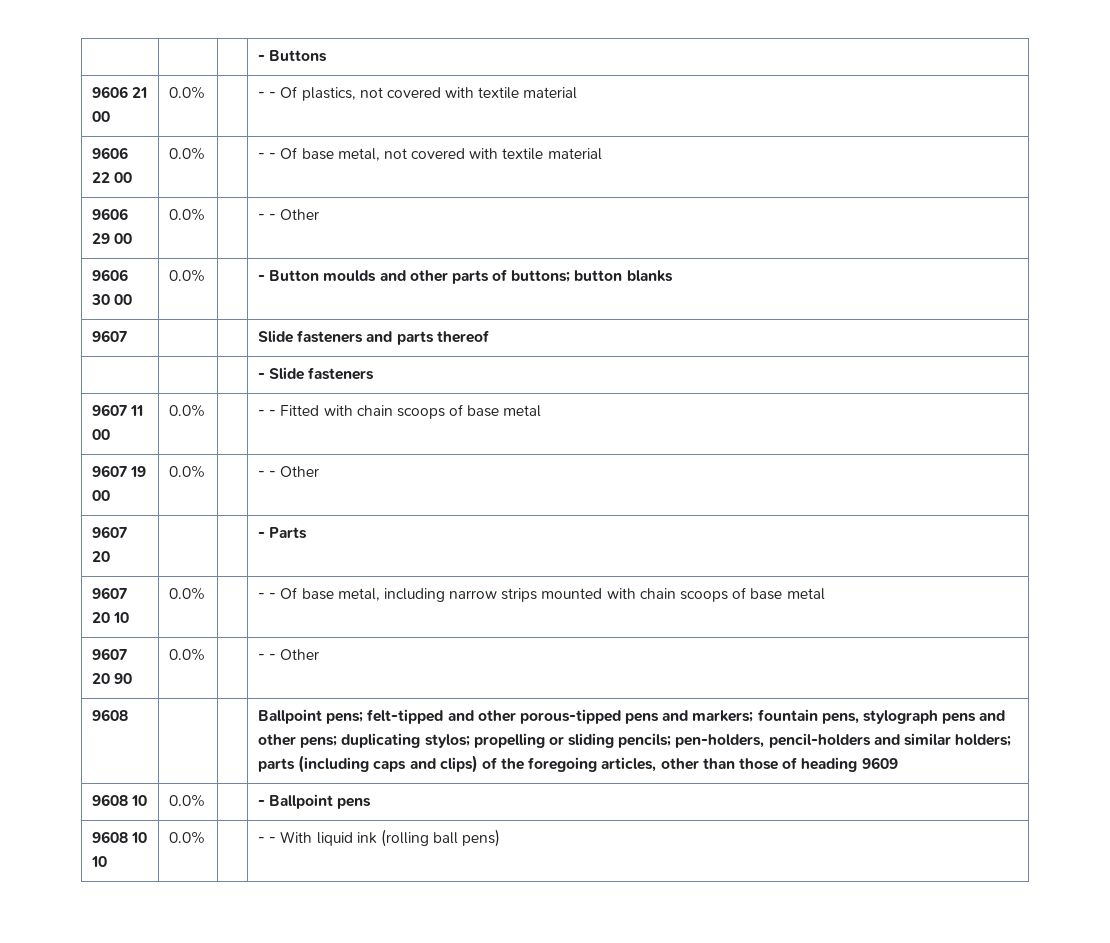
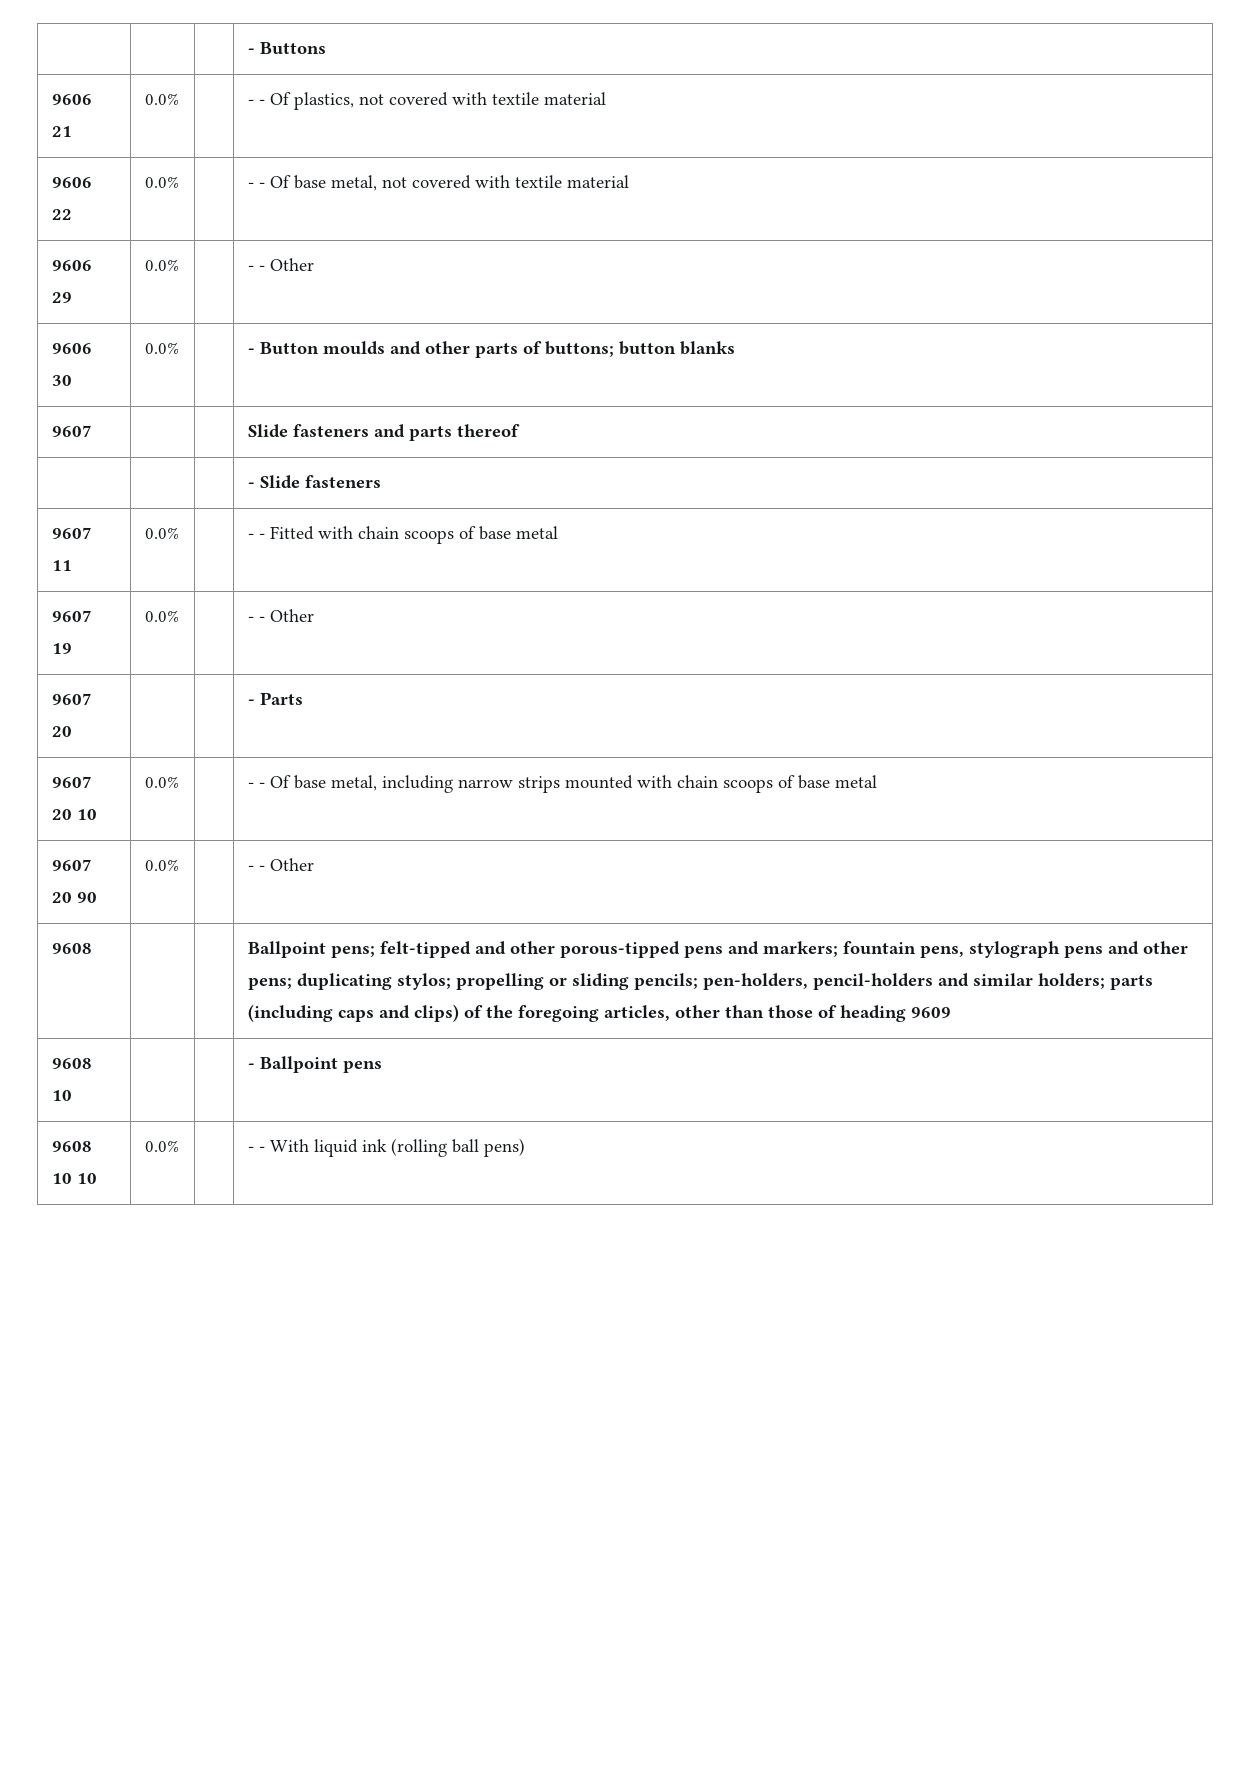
[91,111,110,122] 00 -> (72, 131) none
[114,172,133,183] 00 -> (72, 214) none
[114,233,133,244] 00 -> (72, 297) none
[114,294,133,305] 00 -> (72, 380) none
[91,429,110,440] 00 -> (72, 565) none
[91,490,110,501] 00 -> (72, 648) none
[168,794,205,807] 0.0% -> (72, 1095) none

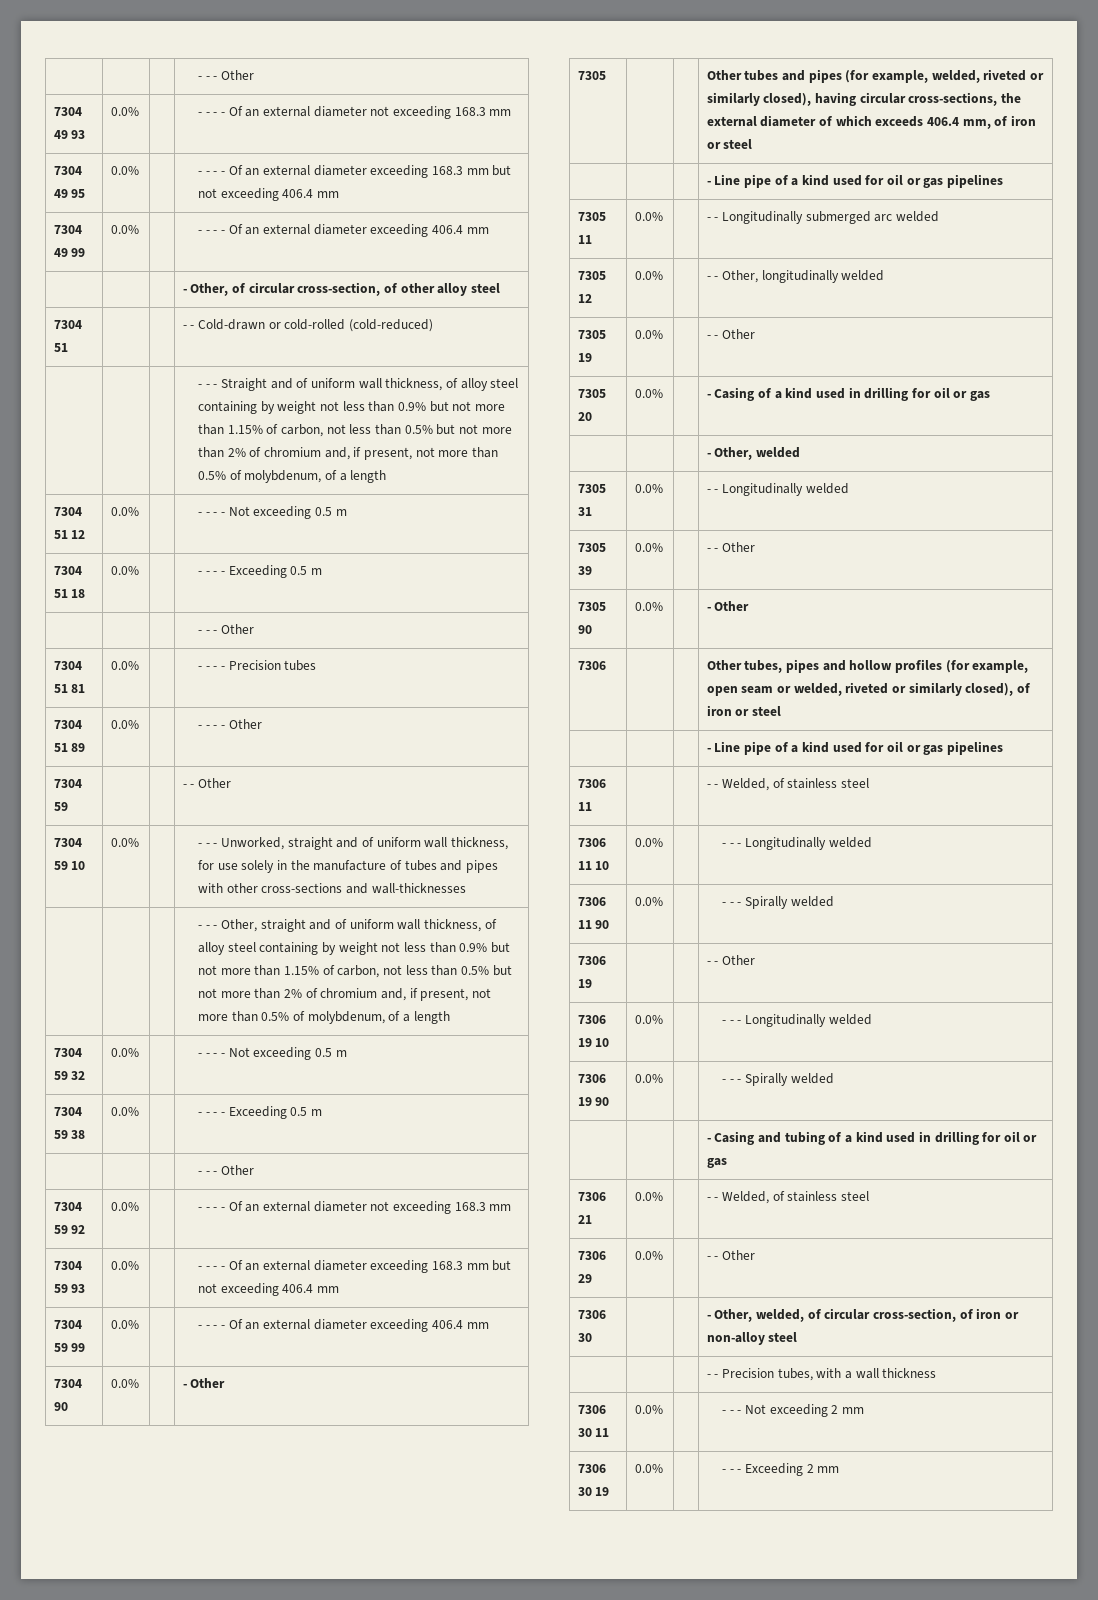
[247,42,326,55] [51,94,92,105] [51,126,72,137] [144,93,179,105] [247,92,606,110] [51,177,92,188] [51,209,72,220] [144,176,179,188] [247,175,629,191] [51,260,92,271] | | | - Buttons // 9606 21 | 0.0% | | - - Of plastics, not covered with textile material // 9606 22 | 0.0% | | - - Of base metal, not covered with textile material // 9606 -> [198,70,255,80] [53,107,82,116] [53,130,86,139] [110,107,139,116] [198,106,512,119] [53,166,82,175] [53,189,86,198] [110,166,139,175] [198,165,512,178] [198,188,340,201] [53,225,82,234] [53,248,86,257] [110,225,139,234] [198,224,489,237] [182,282,500,296] [53,320,82,329] [53,343,68,352] [182,319,433,332] [198,378,519,391] [198,401,505,414] [198,424,512,437] [198,447,498,460] [198,470,387,483] [53,507,82,516] [53,530,86,539] [110,507,139,516] [198,506,347,519] [53,566,82,575] [53,589,86,598] [110,566,139,575] [198,565,323,578] [198,624,255,634] [53,661,82,670] [53,684,86,693] [110,661,139,670] [198,660,317,671] [53,720,82,729] [53,743,86,752] [110,720,139,729] [198,719,262,729] [53,779,82,788] [53,802,68,811] [182,778,232,788] [53,838,82,847] [53,861,86,870] [110,838,139,847] [198,837,508,850] [198,860,498,873] [198,883,466,894] [198,919,497,932] [198,942,510,955] [198,965,512,978] [198,988,491,1001] [198,1011,450,1024] [53,1048,82,1057] [53,1071,86,1080] [110,1048,139,1057] [198,1047,347,1060] [53,1107,82,1116] [53,1130,86,1139] [110,1107,139,1116] [198,1106,323,1119] [198,1165,255,1175] [53,1202,82,1211] [53,1225,86,1234] [110,1202,139,1211] [198,1201,512,1214] [53,1261,82,1270] [53,1284,86,1293] [110,1261,139,1270] [198,1260,512,1273] [198,1283,340,1296] [53,1320,82,1329] [53,1343,86,1352] [110,1320,139,1329] [198,1319,489,1332] [53,1379,82,1388] [53,1402,68,1411] [110,1379,139,1388] [182,1378,226,1388] [577,71,606,80] [706,69,1044,83] [706,92,1021,106] [706,115,1036,129] [706,139,753,149] [706,174,1003,188] [577,212,606,221] [577,235,592,244] [634,212,663,221] [706,211,939,224] [577,271,606,280] [577,294,592,303] [634,271,663,280] [706,270,885,283] [577,330,606,339] [577,353,592,362] [634,330,663,339] [706,329,756,339] [577,389,606,398] [577,412,592,421] [634,389,663,398] [706,387,990,401] [706,447,801,460] [577,484,606,493] [577,507,592,516] [634,484,663,493] [706,483,849,496] [577,543,606,552] [577,566,592,575] [634,543,663,552] [706,542,756,552] [577,602,606,611] [577,625,592,634] [634,602,663,611] [706,601,750,611] [577,661,606,670] [706,659,1029,673] [706,682,1031,696] [706,705,782,716] [706,741,1003,755] [577,779,606,788] [577,802,592,811] [706,778,869,791] [577,838,606,847] [577,861,610,870] [634,838,663,847] [722,837,872,850] [577,897,606,906] [577,920,610,929] [634,897,663,906] [722,896,834,909] [577,956,606,965] [577,979,592,988] [706,955,756,965] [577,1015,606,1024] [577,1038,610,1047] [634,1015,663,1024] [722,1014,872,1027] [577,1074,606,1083] [577,1097,610,1106] [634,1074,663,1083] [722,1073,834,1086] [706,1131,1038,1145] [706,1158,727,1168] [577,1192,606,1201] [577,1215,592,1224] [634,1192,663,1201] [706,1191,869,1204] [577,1251,606,1260] | | | - - - Other // 7304 49 93 | 0.0% | | - - - - Of an external diameter not exceeding 168.3 mm // 7304 49 95 | 0.0% | | - - - - Of an external diameter exceeding 168.3 mm but not exceeding 406.4 mm // 7304 49 99 | 0.0% | | - - - - Of an external diameter exceeding 406.4 mm // | | | - Other, of circular cross-section, of other alloy steel // 7304 51 | | | - - Cold-drawn or cold-rolled (cold-reduced) // | | | - - - Straight and of uniform wall thickness, of alloy steel containing by weight not less than 0.9% but not more than 1.15% of carbon, not less than 0.5% but not more than 2% of chromium and, if present, not more than 0.5% of molybdenum, of a length // 7304 51 12 | 0.0% | | - - - - Not exceeding 0.5 m // 7304 51 18 | 0.0% | | - - - - Exceeding 0.5 m // | | | - - - Other // 7304 51 81 | 0.0% | | - - - - Precision tubes // 7304 51 89 | 0.0% | | - - - - Other // 7304 59 | | | - - Other // 7304 59 10 | 0.0% | | - - - Unworked, straight and of uniform wall thickness, for use solely in the manufacture of tubes and pipes with other cross-sections and wall-thicknesses // | | | - - - Other, straight and of uniform wall thickness, of alloy steel containing by weight not less than 0.9% but not more than 1.15% of carbon, not less than 0.5% but not more than 2% of chromium and, if present, not more than 0.5% of molybdenum, of a length // 7304 59 32 | 0.0% | | - - - - Not exceeding 0.5 m // 7304 59 38 | 0.0% | | - - - - Exceeding 0.5 m // | | | - - - Other // 7304 59 92 | 0.0% | | - - - - Of an external diameter not exceeding 168.3 mm // 7304 59 93 | 0.0% | | - - - - Of an external diameter exceeding 168.3 mm but not exceeding 406.4 mm // 7304 59 99 | 0.0% | | - - - - Of an external diameter exceeding 406.4 mm // 7304 90 | 0.0% | | - Other // 7305 | | | Other tubes and pipes (for example, welded, riveted or similarly closed), having circular cross-sections, the external diameter of which exceeds 406.4 mm, of iron or steel // | | | - Line pipe of a kind used for oil or gas pipelines // 7305 11 | 0.0% | | - - Longitudinally submerged arc welded // 7305 12 | 0.0% | | - - Other, longitudinally welded // 7305 19 | 0.0% | | - - Other // 7305 20 | 0.0% | | - Casing of a kind used in drilling for oil or gas // | | | - Other, welded // 7305 31 | 0.0% | | - - Longitudinally welded // 7305 39 | 0.0% | | - - Other // 7305 90 | 0.0% | | - Other // 7306 | | | Other tubes, pipes and hollow profiles (for example, open seam or welded, riveted or similarly closed), of iron or steel // | | | - Line pipe of a kind used for oil or gas pipelines // 7306 11 | | | - - Welded, of stainless steel // 7306 11 10 | 0.0% | | - - - Longitudinally welded // 7306 11 90 | 0.0% | | - - - Spirally welded // 7306 19 | | | - - Other // 7306 19 10 | 0.0% | | - - - Longitudinally welded // 7306 19 90 | 0.0% | | - - - Spirally welded // | | | - Casing and tubing of a kind used in drilling for oil or gas // 7306 21 | 0.0% | | - - Welded, of stainless steel // 7306
[51,343,92,354] 9606 -> [577,1310,606,1319] 7306
[144,342,179,354] [247,341,735,358] [51,425,92,437] [247,424,520,441] [247,475,381,489] [51,527,92,539] [51,560,72,571] [144,527,179,539] [247,526,558,544] [51,610,92,622] [51,643,72,654] [144,610,179,622] [247,609,314,622] [51,693,92,705] [51,726,72,737] [247,692,303,705] [51,776,92,788] [51,809,97,820] [144,776,179,788] [247,775,877,793] [51,859,92,871] [51,892,97,903] [144,859,179,871] [247,858,314,871] [51,943,92,954] [247,941,1188,958] [247,973,1153,990] [247,1004,951,1022] [51,1058,92,1069] [51,1090,72,1101] [247,1056,382,1073] [51,1141,92,1152] [51,1173,97,1184] [144,1140,179,1152] [247,1138,525,1157] 0.0% | | - Button moulds and other parts of buttons; button blanks // 9607 | | | Slide fasteners and parts thereof // | | | - Slide fasteners // 9607 11 | 0.0% | | - - Fitted with chain scoops of base metal // 9607 19 | 0.0% | | - - Other // 9607 20 | | | - Parts // 9607 20 10 | 0.0% | | - - Of base metal, including narrow strips mounted with chain scoops of base metal // 9607 20 90 | 0.0% | | - - Other // 9608 | | | Ballpoint pens; felt-tipped and other porous-tipped pens and markers; fountain pens, stylograph pens and other pens; duplicating stylos; propelling or sliding pencils; pen-holders, pencil-holders and similar holders; parts (including caps and clips) of the foregoing articles, other than those of heading 9609 // 9608 10 | | | - Ballpoint pens // 9608 10 10 | 0.0% | | - - With liquid ink (rolling ball pens) -> [706,1308,1019,1322] [706,1332,798,1345] [706,1368,937,1381] [577,1405,606,1414] [577,1428,610,1437] [634,1405,663,1414] [722,1404,865,1417] [577,1464,606,1473] [577,1487,610,1496] [634,1464,663,1473] [722,1463,840,1476] | | - Other, welded, of circular cross-section, of iron or non-alloy steel // | | | - - Precision tubes, with a wall thickness // 7306 30 11 | 0.0% | | - - - Not exceeding 2 mm // 7306 30 19 | 0.0% | | - - - Exceeding 2 mm

